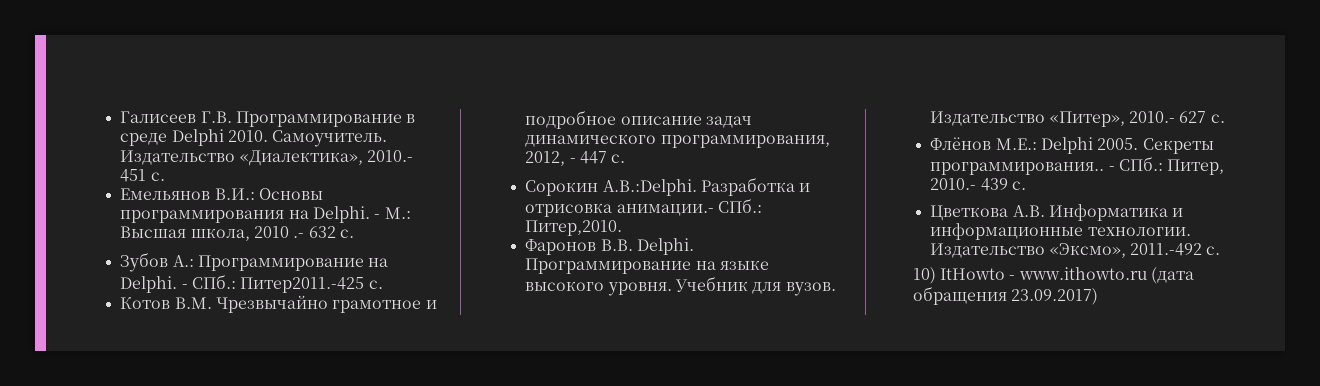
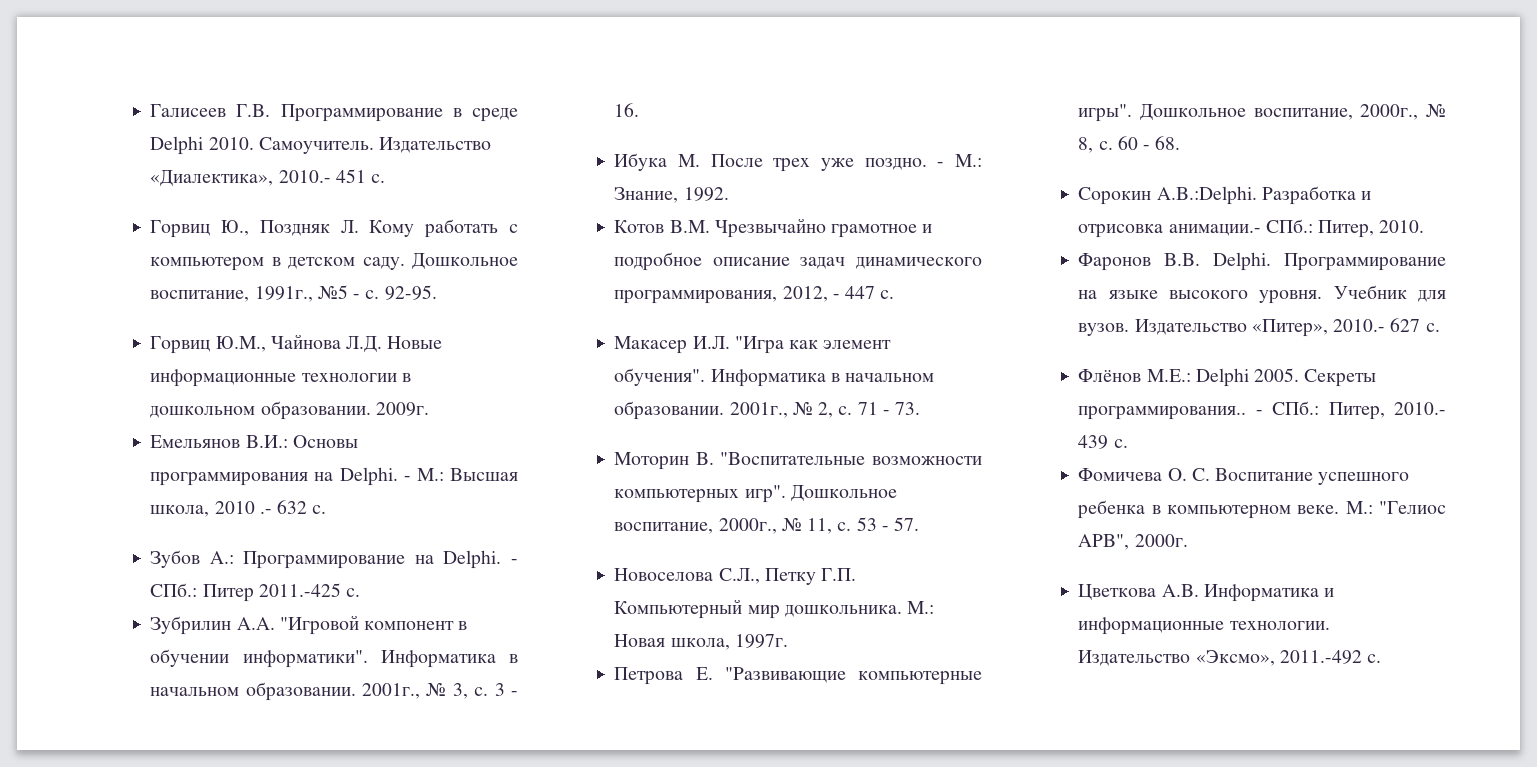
(165, 176) none -> [150,219,518,238] [150,253,518,271] [150,285,437,302] [150,334,443,354] [150,369,411,387] [150,401,429,420] // Горвиц Ю., Поздняк Л. Кому работать с компьютером в детском саду. Дошкольное воспитание, 1991г., №5 - с. 92-95. // Горвиц Ю.М., Чайнова Л.Д. Новые информационные технологии в дошкольном образовании. 2009г.
[240,277,383,293] Питер2011.-425 с. -> [202,583,361,602] [150,615,468,635] [150,649,518,668] [150,682,518,701] [614,103,640,117] [614,153,982,172] [614,187,729,203] Питер 2011.-425 с. // Зубрилин А.А. "Игровой компонент в обучении информатики". Информатика в начальном образовании. 2001г., № 3, с. 3 - 16. // Ибука М. После трех уже поздно. - М.: Знание, 1992.
(626, 158) none -> [614,336,892,354] [614,368,935,387] [614,401,921,420] [614,452,982,470] [614,485,897,503] [614,517,920,534] [614,568,857,585] [614,599,935,619] [614,634,788,650] [614,667,982,685] [1078,104,1446,122] [1078,136,1181,153] // Макасер И.Л. "Игра как элемент обучения". Информатика в начальном образовании. 2001г., № 2, с. 71 - 73. // Моторин В. "Воспитательные возможности компьютерных игр". Дошкольное воспитание, 2000г., № 11, с. 53 - 57. // Новоселова С.Л., Петку Г.П. Компьютерный мир дошкольника. М.: Новая школа, 1997г. // Петрова Е. "Развивающие компьютерные игры". Дошкольное воспитание, 2000г., № 8, с. 60 - 68.
[525,220,623,236] Питер,2010. -> [1318,220,1425,238] Питер, 2010.
(1027, 185) none -> [1078,468,1410,485] [1077,500,1446,519] [1078,534,1188,550] // Фомичева О. С. Воспитание успешного ребенка в компьютерном веке. М.: "Гелиос АРВ", 2000г.
[912,267,1195,284] [912,286,1099,305] // 10) ItHowto - www.ithowto.ru (дата обращения 23.09.2017) -> (1382, 658) none

